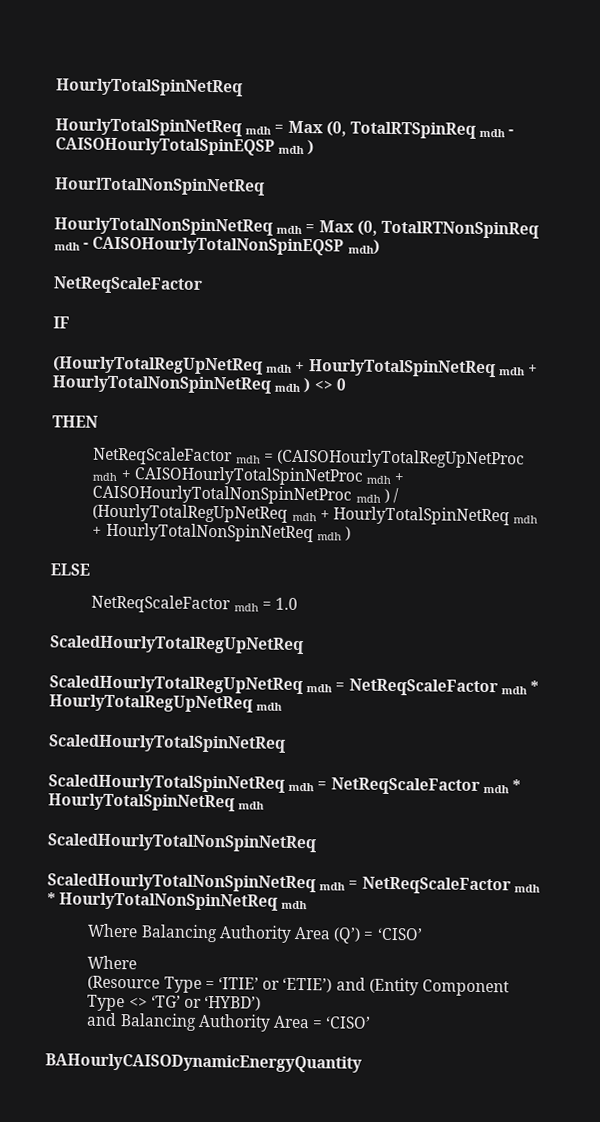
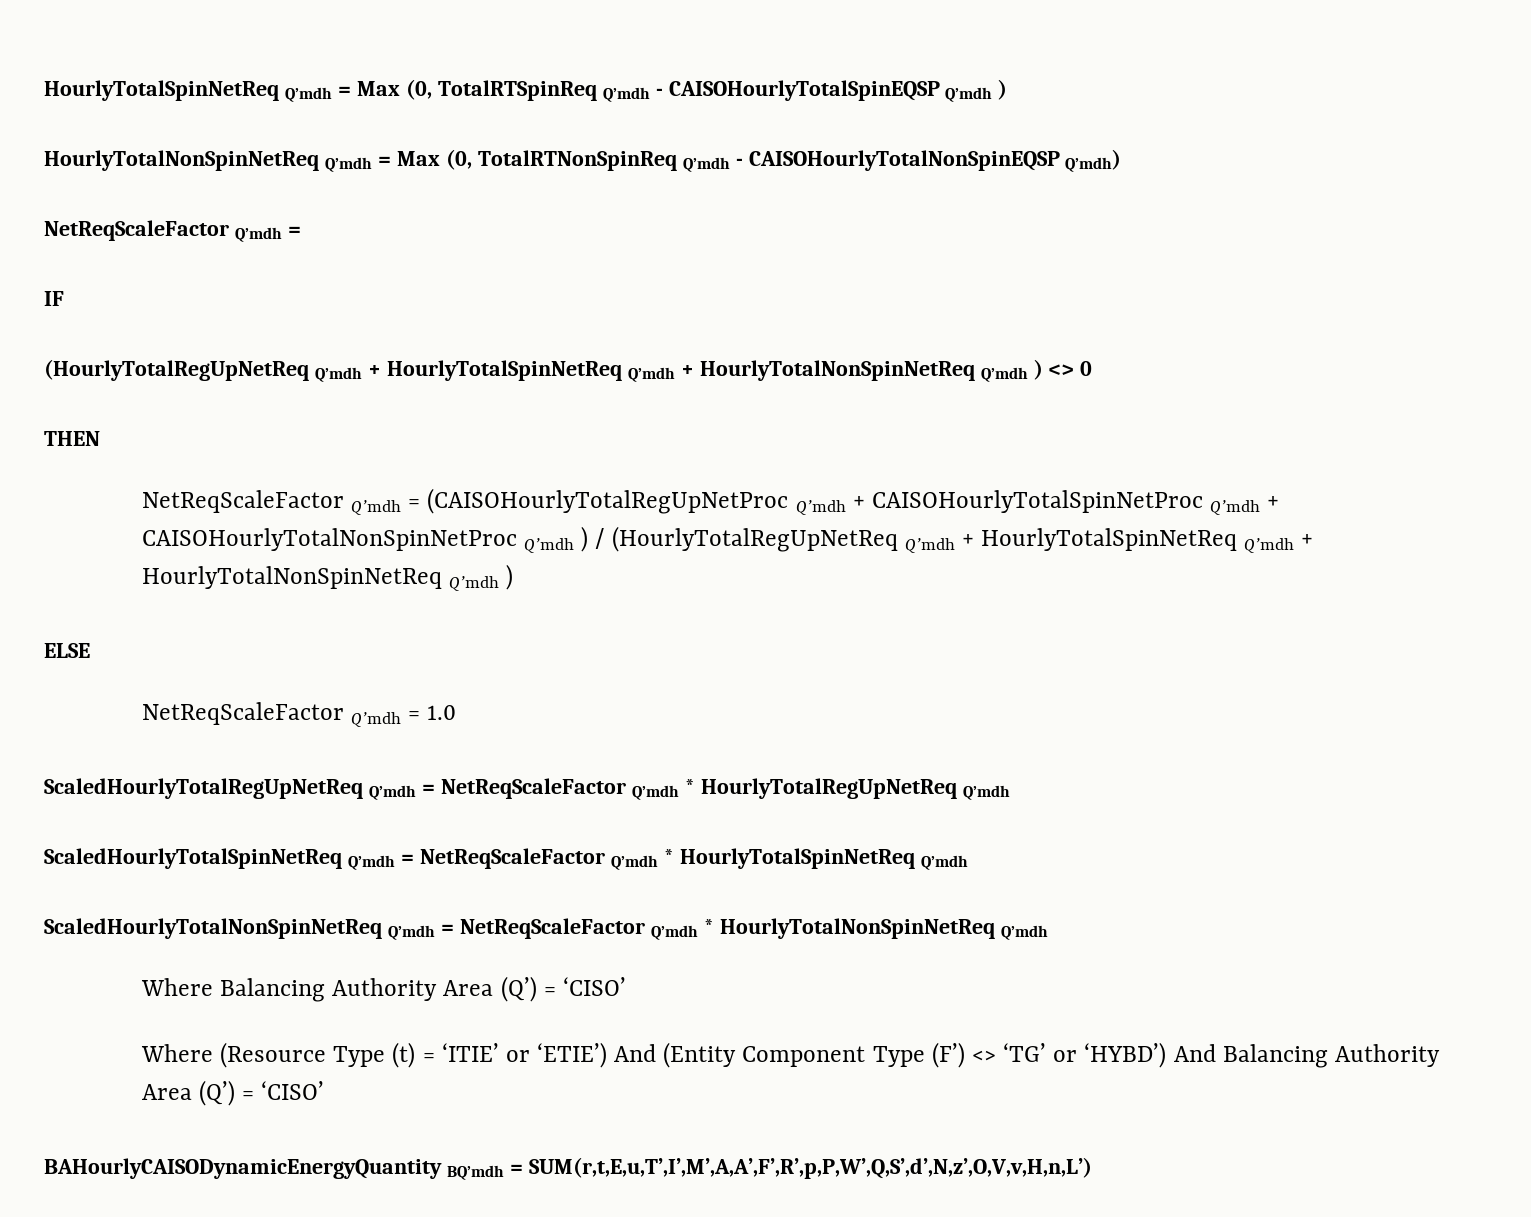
[56,78,244,97] [55,118,273,137] HourlyTotalSpinNetReq // HourlyTotalSpinNetReq mdh -> [44,80,332,102] HourlyTotalSpinNetReq Q’mdh
[479,128,507,138] mdh -> [602,87,650,102] Q’mdh
[278,140,315,156] [54,177,266,196] [54,217,304,236] mdh ) // HourlTotalNonSpinNetReq // HourlyTotalNonSpinNetReq mdh -> [945,79,1008,102] [44,150,372,172] Q’mdh ) // HourlyTotalNonSpinNetReq Q’mdh
[54,242,81,251] mdh -> [682,157,730,172] Q’mdh
[347,239,380,255] [53,276,203,294] mdh) // NetReqScaleFactor -> [1065,149,1122,172] [44,220,301,242] Q’mdh) // NetReqScaleFactor Q’mdh =
[266,359,538,378] [52,375,302,394] mdh + HourlyTotalSpinNetReq mdh + HourlyTotalNonSpinNetReq mdh -> [314,360,1028,382] Q’mdh + HourlyTotalSpinNetReq Q’mdh + HourlyTotalNonSpinNetReq Q’mdh
[235,455,261,464] mdh -> [351,500,402,515] Q’mdh
[92,472,118,482] mdh -> [795,500,846,515] Q’mdh
[365,475,391,484] mdh -> [1210,500,1261,515] Q’mdh
[355,494,381,503] mdh -> [524,538,575,553] Q’mdh
[291,506,539,526] [92,522,342,543] mdh + HourlyTotalSpinNetReq mdh + HourlyTotalNonSpinNetReq mdh -> [904,528,1314,553] [141,566,500,591] Q’mdh + HourlyTotalSpinNetReq Q’mdh + HourlyTotalNonSpinNetReq Q’mdh
[233,603,259,612] mdh -> [351,712,402,727] Q’mdh
[49,675,528,697] // ScaledHourlyTotalRegUpNetReq mdh = NetReqScaleFactor mdh -> [368,778,679,800] Q’mdh = NetReqScaleFactor Q’mdh
[256,702,284,711] [48,734,287,753] [48,774,510,795] mdh // ScaledHourlyTotalSpinNetReq // ScaledHourlyTotalSpinNetReq mdh = NetReqScaleFactor mdh -> [962,785,1010,800] [44,848,658,870] Q’mdh // ScaledHourlyTotalSpinNetReq Q’mdh = NetReqScaleFactor Q’mdh
[238,801,266,810] [47,833,318,853] [47,873,541,895] mdh // ScaledHourlyTotalNonSpinNetReq // ScaledHourlyTotalNonSpinNetReq mdh = NetReqScaleFactor mdh -> [920,855,968,870] [44,918,698,940] Q’mdh // ScaledHourlyTotalNonSpinNetReq Q’mdh = NetReqScaleFactor Q’mdh
[281,900,309,910] mdh -> [1000,925,1048,940] Q’mdh
(138, 962) // -> (213, 1053) none
(202, 984) none -> [392,1042,416,1068] (t)
[335,977,366,991] and -> [614,1044,657,1062] And
(126, 1003) none -> [931,1042,965,1068] (F’)
[86,1012,310,1032] // and Balancing Authority Area -> [1173,1044,1440,1068] [141,1080,236,1106] And Balancing Authority Area (Q’)
(362, 1063) none -> [446,1157,1092,1180] BQ’mdh = SUM(r,t,E,u,T’,I’,M’,A,A’,F’,R’,p,P,W’,Q,S’,d’,N,z’,O,V,v,H,n,L’)

